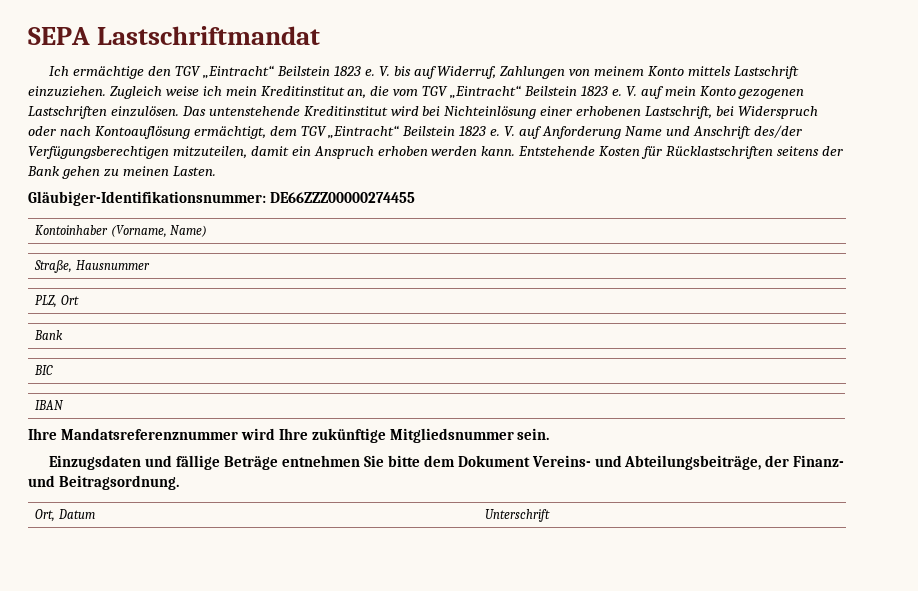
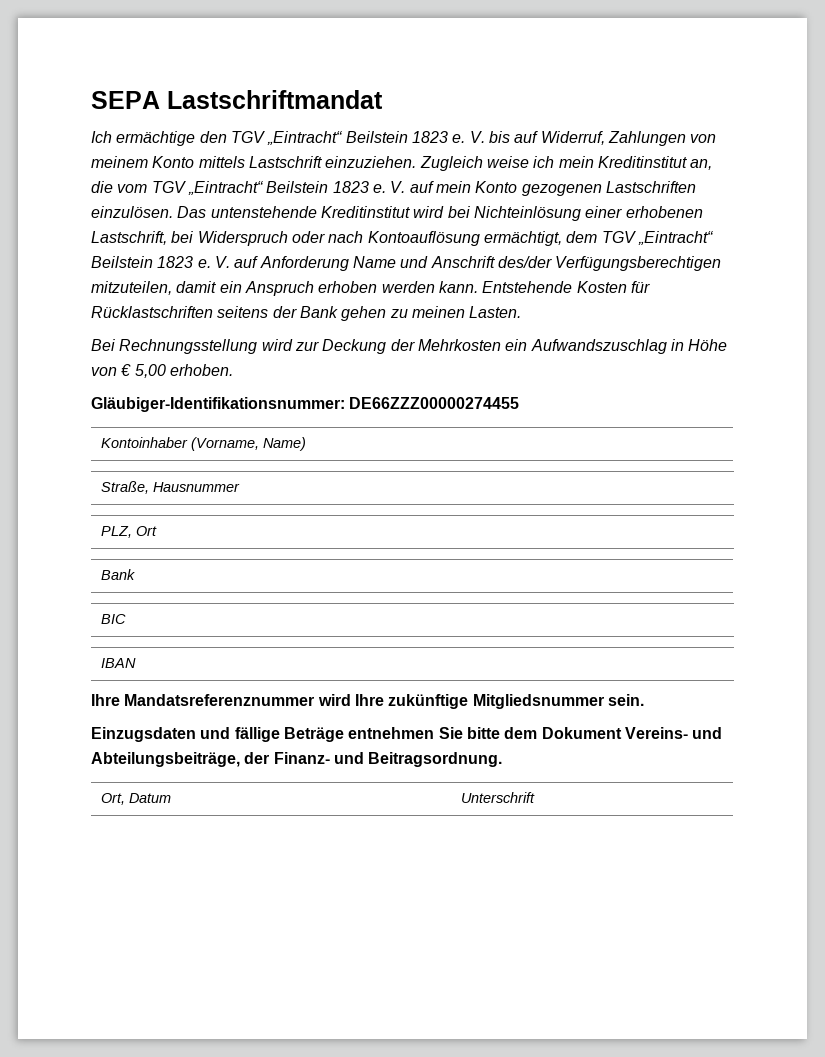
(216, 171) none -> [91,339,728,354] [91,364,233,378] // Bei Rechnungsstellung wird zur Deckung der Mehrkosten ein Aufwandszuschlag in Höhe von € 5,00 erhoben.

